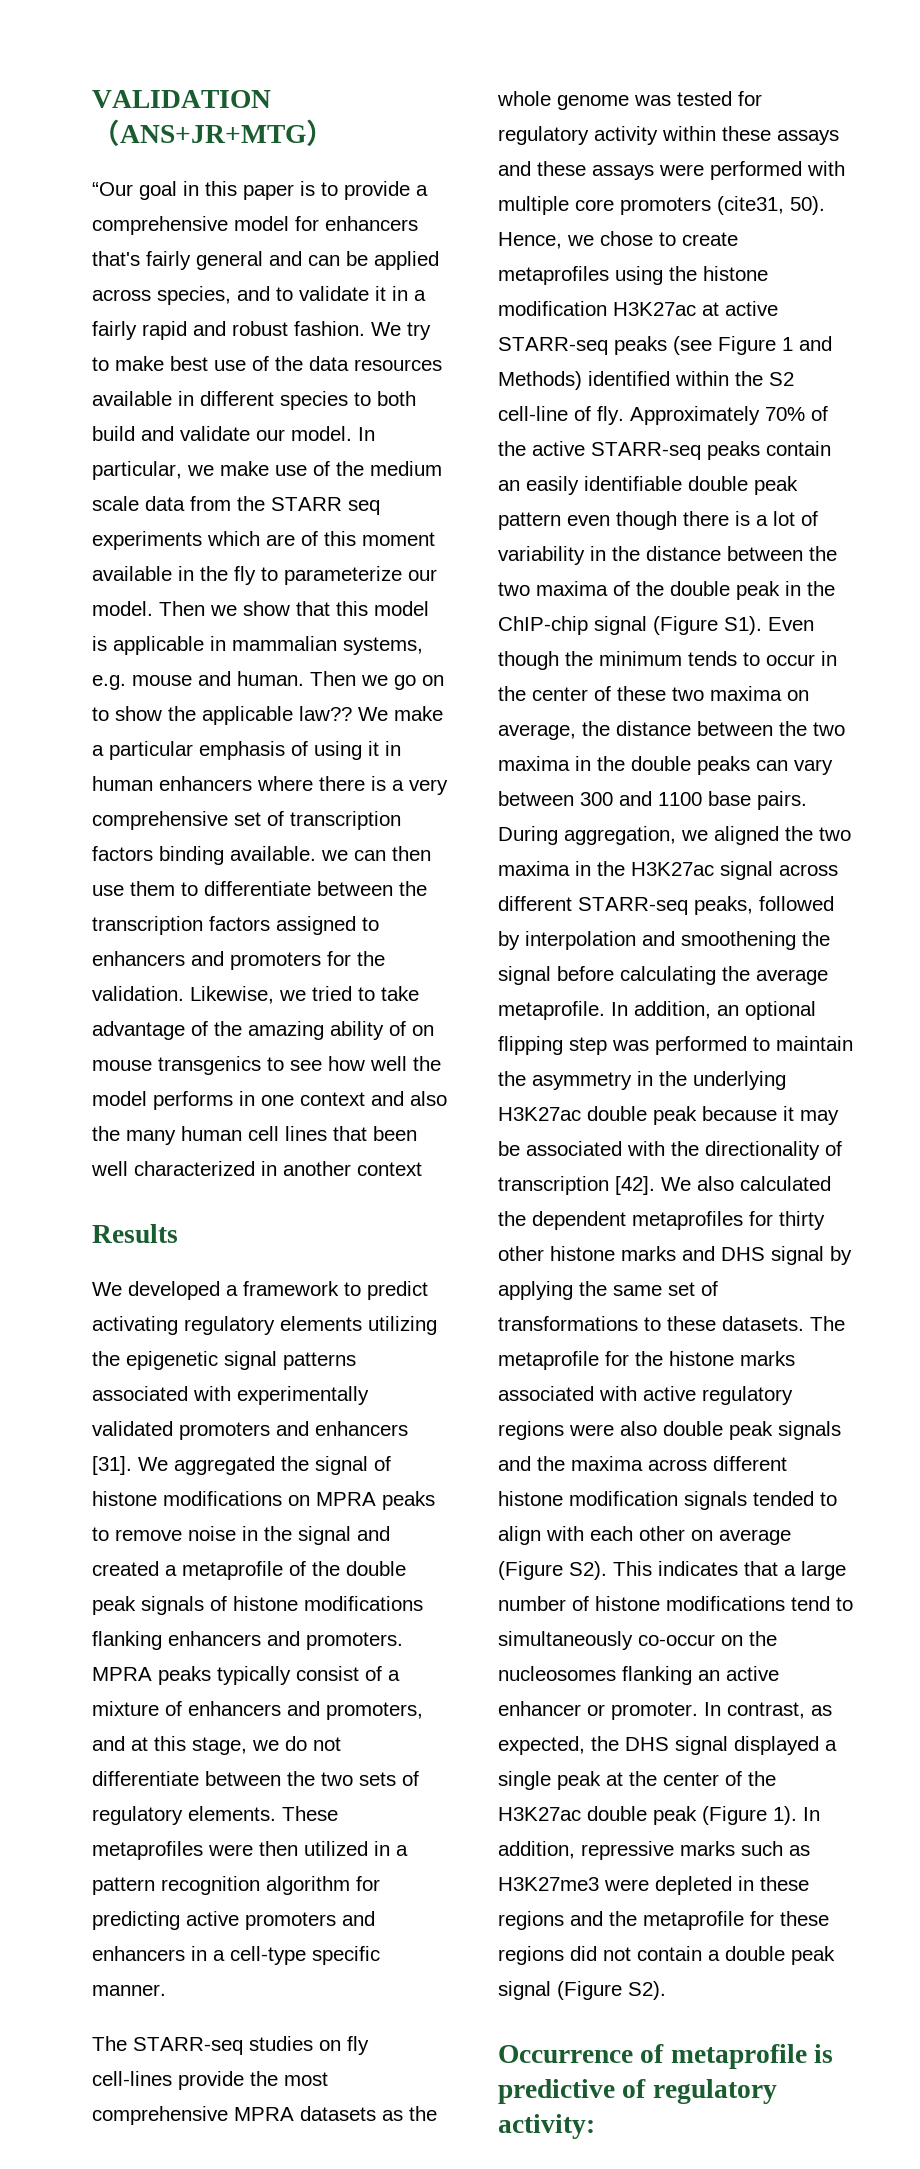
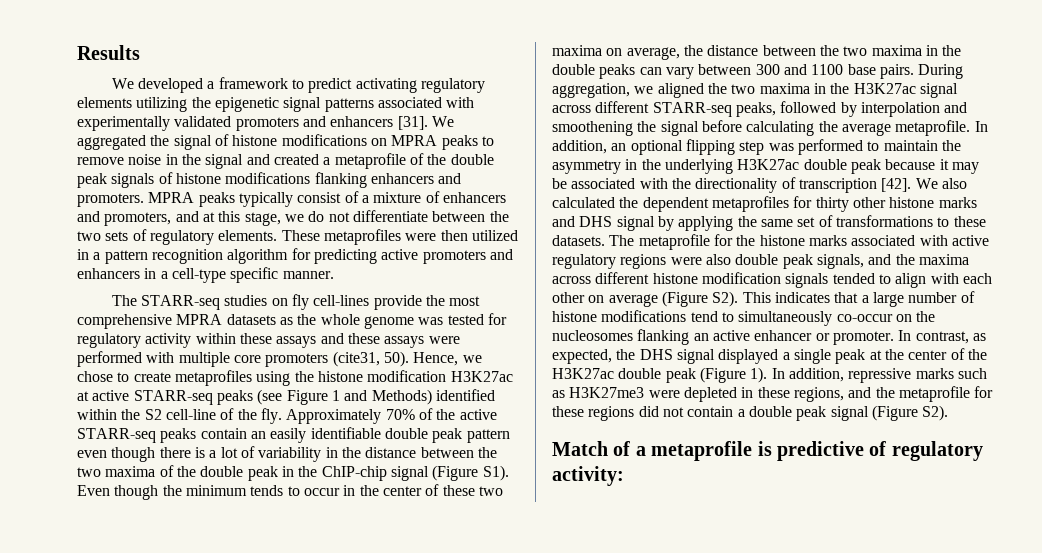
[92,90,271,108] [92,119,334,146] [92,181,428,200] [92,216,418,235] [92,251,439,270] [92,286,426,305] [92,321,431,340] [92,356,442,371] [92,391,416,410] [92,426,375,441] [92,461,442,480] [92,496,380,515] [92,531,435,550] [92,566,437,585] [92,601,429,616] [92,636,423,655] [92,671,444,690] [92,706,443,725] [92,741,401,760] [92,776,448,795] [92,811,401,830] [92,846,431,865] [92,881,427,896] [92,916,379,935] [92,951,385,970] [92,986,419,1004] [92,1021,434,1040] [92,1056,441,1075] [92,1091,447,1110] [92,1126,417,1145] [91,1161,422,1176] VALIDATION（ANS+JR+MTG） // “Our goal in this paper is to provide a comprehensive model for enhancers that's fairly general and can be applied across species, and to validate it in a fairly rapid and robust fashion. We try to make best use of the data resources available in different species to both build and validate our model. In particular, we make use of the medium scale data from the STARR seq experiments which are of this moment available in the fly to parameterize our model. Then we show that this model is applicable in mammalian systems, e.g. mouse and human. Then we go on to show the applicable law?? We make a particular emphasis of using it in human enhancers where there is a very comprehensive set of transcription factors binding available. we can then use them to differentiate between the transcription factors assigned to enhancers and promoters for the validation. Likewise, we tried to take advantage of the amazing ability of on mouse transgenics to see how well the model performs in one context and also the many human cell lines that been well characterized in another context // -> (77, 52) none
(591, 413) none -> [237,409,257,420] the
[778,1421,841,1440] signals -> [816,254,864,269] signals,
[498,1911,564,1930] regions -> [793,387,844,402] regions,
[498,2044,665,2063] Occurrence of -> [552,441,646,456] Match of a

